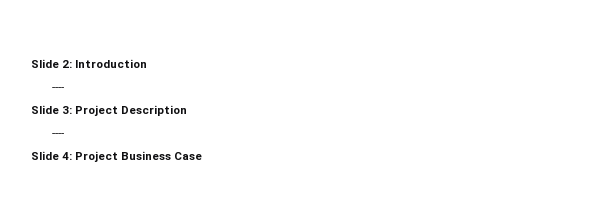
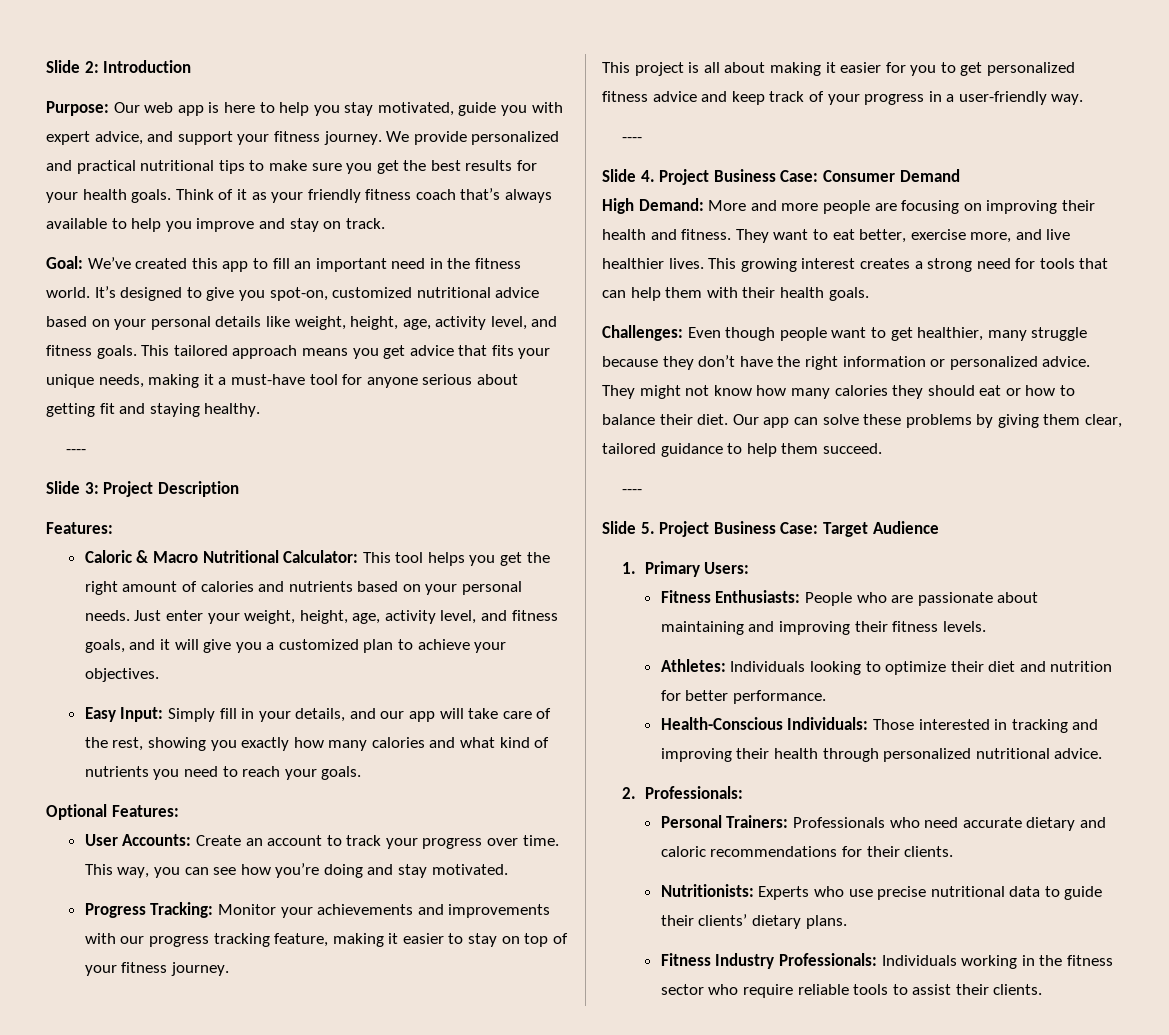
(148, 63) none -> [46,101,563,116] [46,131,560,145] [46,160,538,174] [46,188,553,203] [46,218,385,232] [46,256,522,272] [46,286,540,301] [46,316,558,330] [46,345,551,359] [46,374,518,388] [46,403,261,417] // Purpose: Our web app is here to help you stay motivated, guide you with expert advice, and support your fitness journey. We provide personalized and practical nutritional tips to make sure you get the best results for your health goals. Think of it as your friendly fitness coach that’s always available to help you improve and stay on track. // Goal: We’ve created this app to fill an important need in the fitness world. It’s designed to give you spot-on, customized nutritional advice based on your personal details like weight, height, age, activity level, and fitness goals. This tailored approach means you get advice that fits your unique needs, making it a must-have tool for anyone serious about getting fit and staying healthy.
[51,133,64,137] [31,151,203,162] // ---- // Slide 4: Project Business Case -> [46,522,113,534] [84,550,550,566] [84,581,523,595] [84,610,558,624] [84,639,507,653] [84,668,159,682] [84,707,552,722] [84,737,550,751] [84,766,362,780] [46,804,179,820] [84,834,559,849] [84,863,508,878] [84,902,551,918] [84,933,568,947] [84,962,229,976] [602,62,1076,76] [602,91,1084,105] [622,137,643,142] [602,169,960,185] [602,198,1095,214] [602,229,1071,243] [602,258,1109,272] [602,287,869,301] [602,325,1088,341] [602,355,1091,370] [602,385,1076,399] [602,414,1123,428] [602,443,882,457] [622,489,643,494] [602,521,939,537] [622,561,750,577] [660,590,1039,606] [660,621,986,635] [660,659,1113,675] [660,690,826,704] [660,717,1099,733] [660,748,1103,762] [622,786,743,799] [660,815,1106,831] [660,846,954,857] [660,884,1103,900] [660,914,847,929] [660,953,1113,969] [660,984,1043,998] // Features: // Caloric & Macro Nutritional Calculator: This tool helps you get the right amount of calories and nutrients based on your personal needs. Just enter your weight, height, age, activity level, and fitness goals, and it will give you a customized plan to achieve your objectives. // Easy Input: Simply fill in your details, and our app will take care of the rest, showing you exactly how many calories and what kind of nutrients you need to reach your goals. // Optional Features: // User Accounts: Create an account to track your progress over time. This way, you can see how you’re doing and stay motivated. // Progress Tracking: Monitor your achievements and improvements with our progress tracking feature, making it easier to stay on top of your fitness journey. // This project is all about making it easier for you to get personalized fitness advice and keep track of your progress in a user-friendly way. // ---- // Slide 4. Project Business Case: Consumer Demand // High Demand: More and more people are focusing on improving their health and fitness. They want to eat better, exercise more, and live healthier lives. This growing interest creates a strong need for tools that can help them with their health goals. // Challenges: Even though people want to get healthier, many struggle because they don’t have the right information or personalized advice. They might not know how many calories they should eat or how to balance their diet. Our app can solve these problems by giving them clear, tailored guidance to help them succeed. // ---- // Slide 5. Project Business Case: Target Audience // 1. Primary Users: // Fitness Enthusiasts: People who are passionate about maintaining and improving their fitness levels. // Athletes: Individuals looking to optimize their diet and nutrition for better performance. // Health-Conscious Individuals: Those interested in tracking and improving their health through personalized nutritional advice. // 2. Professionals: // Personal Trainers: Professionals who need accurate dietary and caloric recommendations for their clients. // Nutritionists: Experts who use precise nutritional data to guide their clients’ dietary plans. // Fitness Industry Professionals: Individuals working in the fitness sector who require reliable tools to assist their clients.

